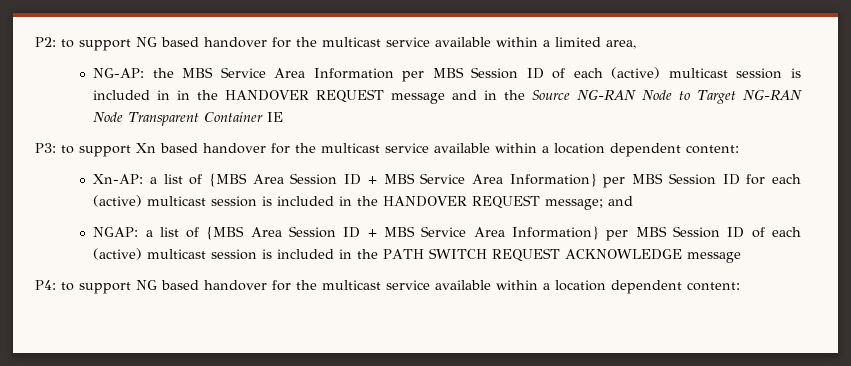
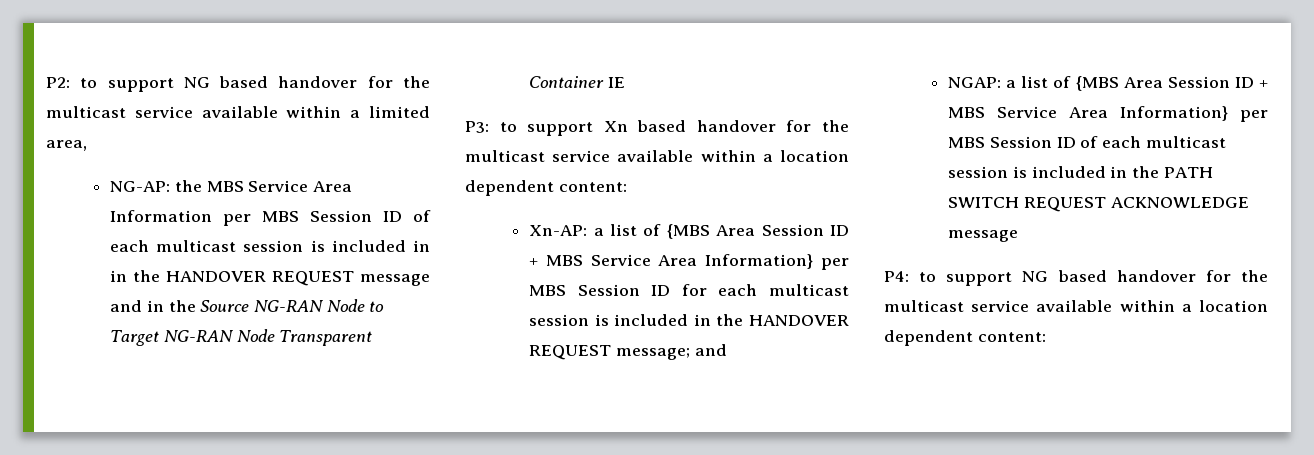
[611,67,661,79] (active) -> (150, 246) none
[93,195,143,207] (active) -> (758, 290) none
[93,248,143,260] (active) -> (1141, 142) none

